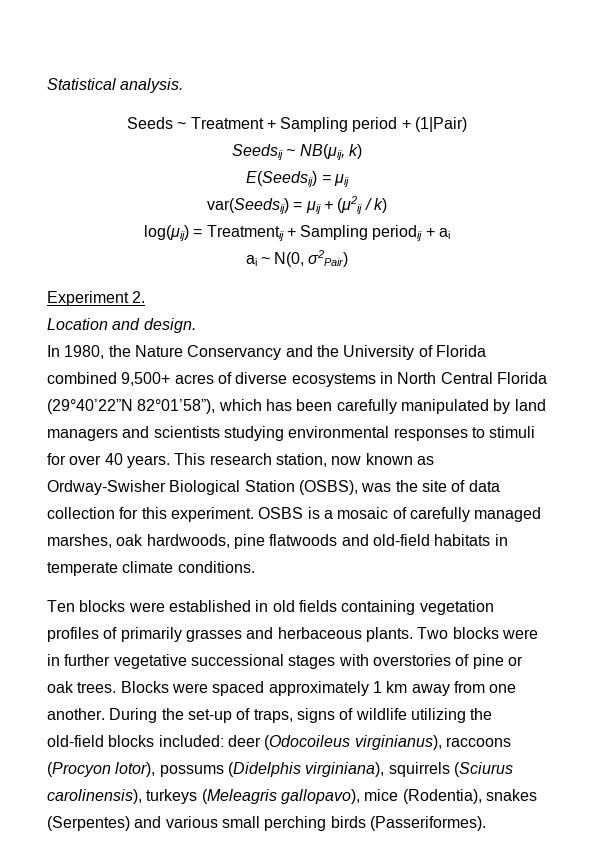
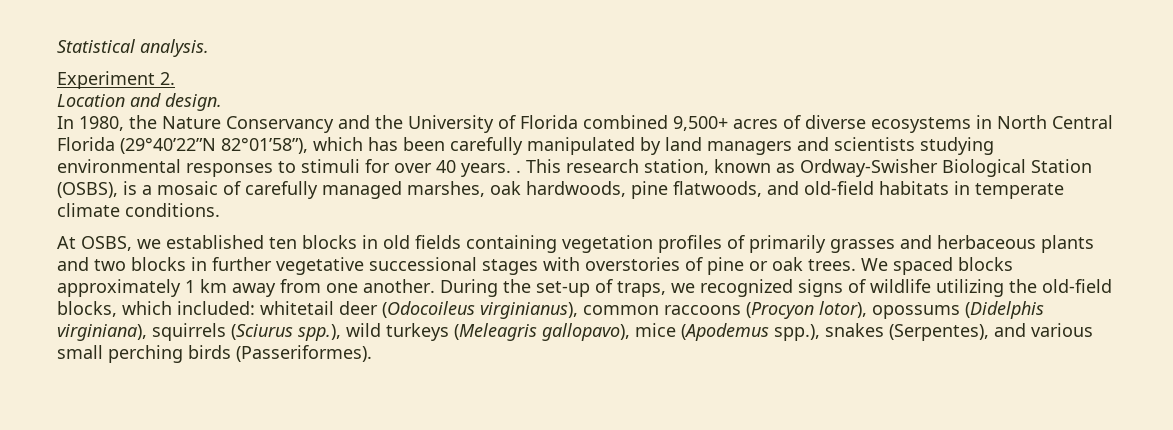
[126,117,468,132] [232,144,362,160] [246,171,349,187] [207,196,387,214] [143,225,451,241] [245,250,349,267] // Seeds ~ Treatment + Sampling period + (1|Pair) // Seedsij ~ NB(μij, k) // E(Seedsij) = μij // var(Seedsij) = μij + (μ2ij / k) // log(μij) = Treatmentij + Sampling periodij + ai // ai ~ N(0, σ2Pair) -> (209, 48) none
(170, 461) none -> [516,170,521,173] .
[331,456,362,465] now -> (709, 167) none
[361,480,500,492] [47,507,304,522] was the site of data collection for this experiment. OSBS -> (118, 190) none
[269,534,338,546] flatwoods -> [673,181,762,197] flatwoods,
[47,600,251,612] Ten blocks were established -> [57,235,357,251] At OSBS, we established ten blocks
[365,627,538,642] plants. Two blocks were -> [1041,235,1094,253] [57,257,186,271] plants and two blocks
[120,681,265,696] Blocks were spaced -> [861,257,1013,275] We spaced blocks
(293, 716) none -> [671,279,793,297] we recognized
[108,735,224,747] blocks included: -> [57,301,334,317] blocks, which included: whitetail
(442, 742) none -> [583,305,659,315] common
[159,765,224,777] possums -> [872,305,960,319] opossums
[47,789,142,804] carolinensis), -> [298,323,381,341] spp.), wild
[402,789,537,804] [47,816,130,831] (Rodentia), snakes (Serpentes) -> [681,323,989,341] (Apodemus spp.), snakes (Serpentes),

